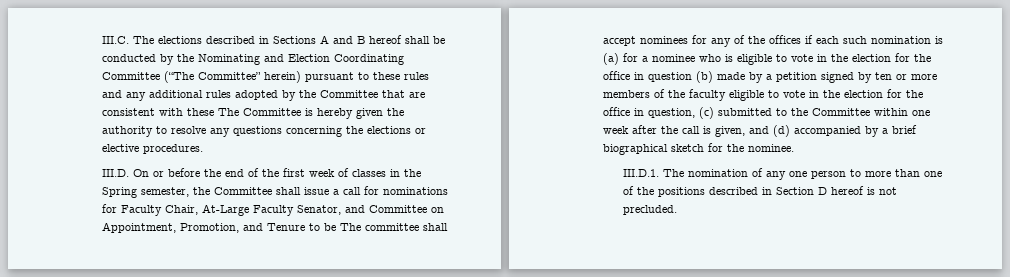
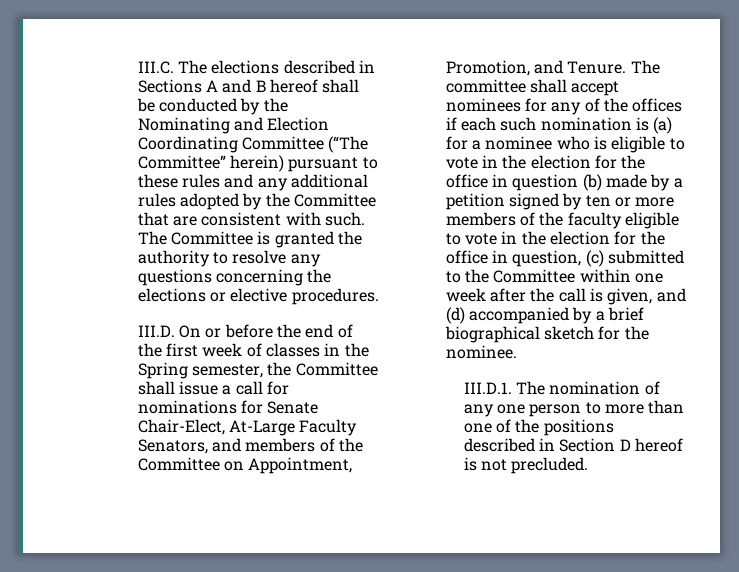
[186,108,214,116] these -> [325,212,366,226] such.
[316,108,383,119] hereby given -> [274,231,334,248] granted
[120,204,365,216] Faculty Chair, At-Large Faculty Senator, and -> [267,401,319,414] [137,419,358,436] [137,438,364,454] Senate Chair-Elect, At-Large Faculty Senators, and members of the
[266,223,336,231] Tenure to be -> [567,61,627,74] Tenure.

